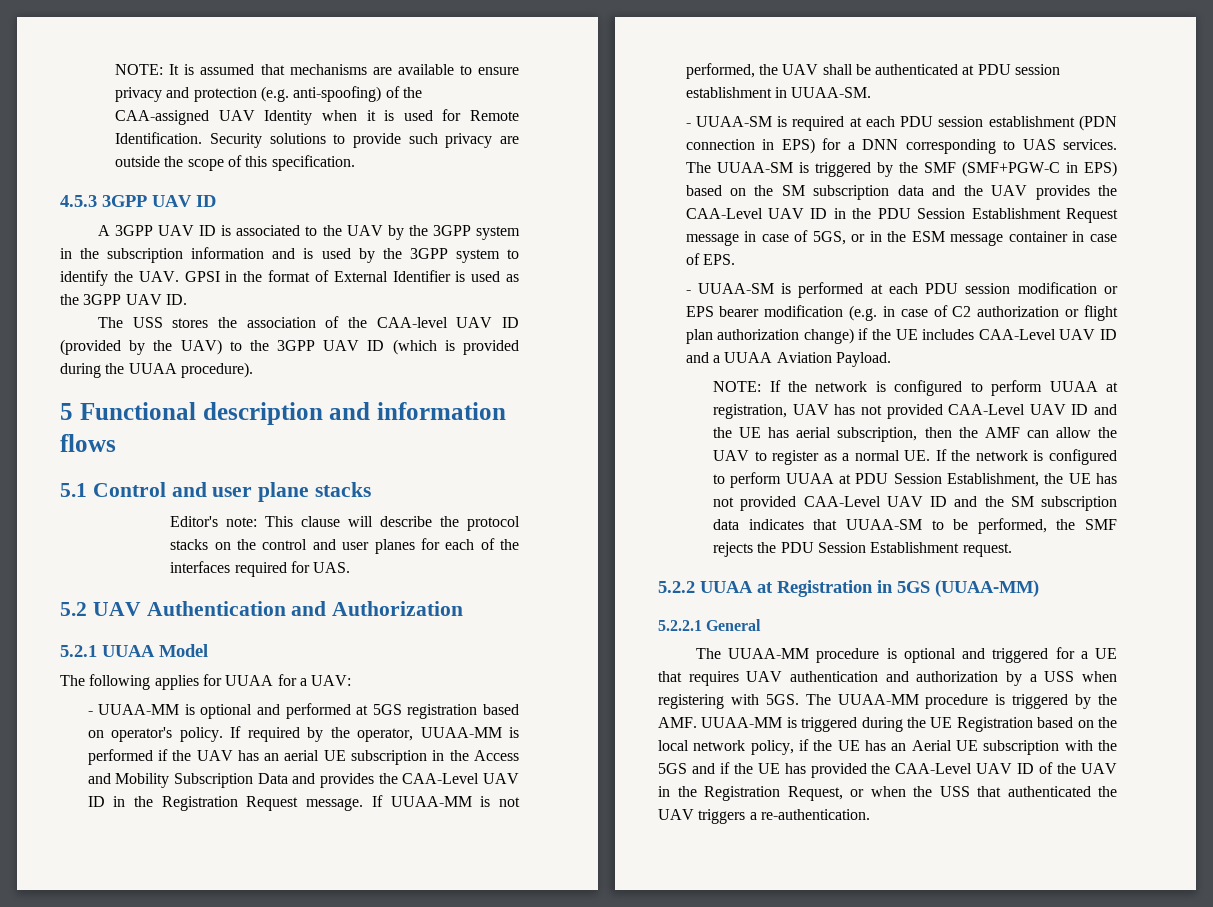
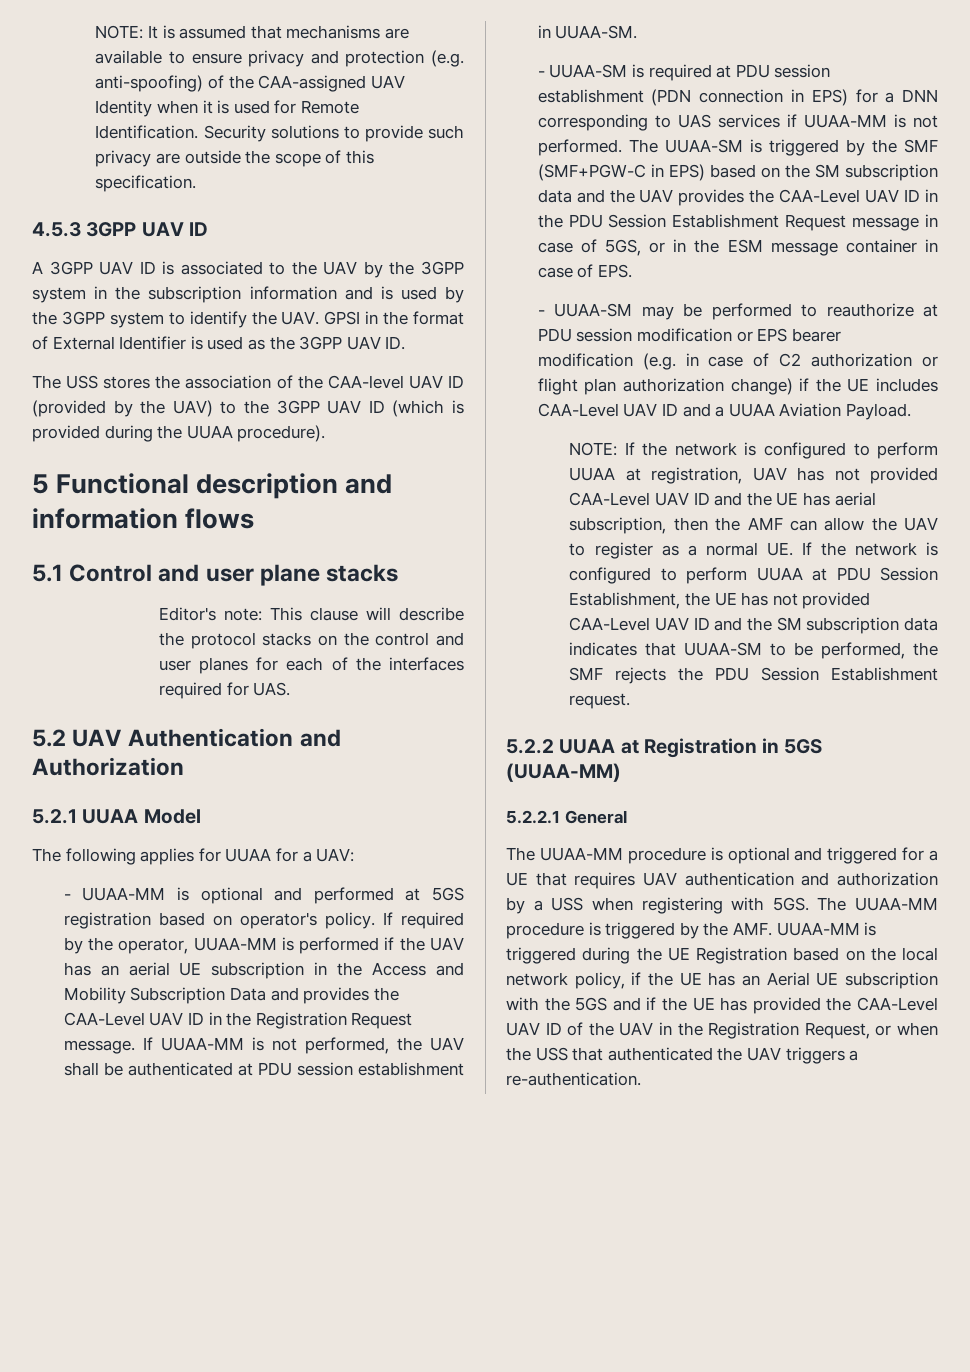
[865,116,895,127] each -> (732, 71) none
[1063,139,1117,150] services. -> [717,114,938,128] [537,139,622,156] services if UUAA-MM is not performed.
[781,282,918,298] is performed at each -> [641,303,938,320] may be performed to reauthorize at

